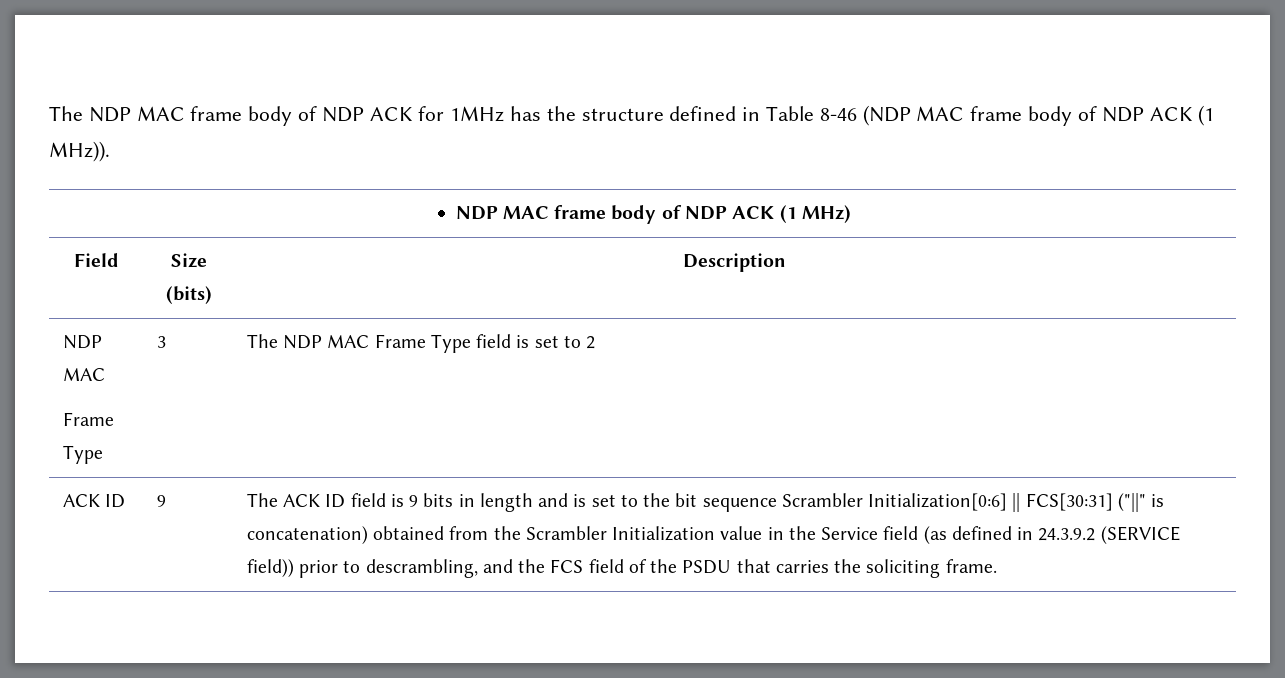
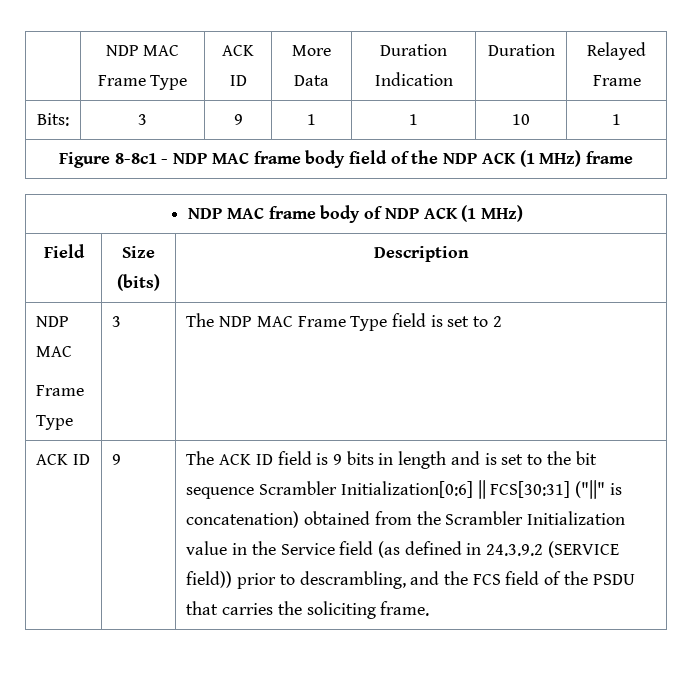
[49,105,1215,126] [49,141,110,162] The NDP MAC frame body of NDP ACK for 1MHz has the structure defined in Table 8-46 (NDP MAC frame body of NDP ACK (1 MHz)). -> [105,45,180,56] [97,75,188,90] [222,45,254,56] [229,75,247,86] [292,45,331,56] [294,75,330,86] [380,44,448,56] [374,72,453,86] [487,44,555,56] [587,42,646,60] [592,75,641,86] [37,113,69,126] [138,114,147,125] [233,114,243,125] [307,114,317,125] [409,114,419,125] [512,114,530,125] [612,114,621,125] [58,150,634,168] | NDP MAC Frame Type | ACK ID | More Data | Duration Indication | Duration | Relayed Frame // Bits: | 3 | 9 | 1 | 1 | 10 | 1 // Figure 8-8c1 - NDP MAC frame body field of the NDP ACK (1 MHz) frame

